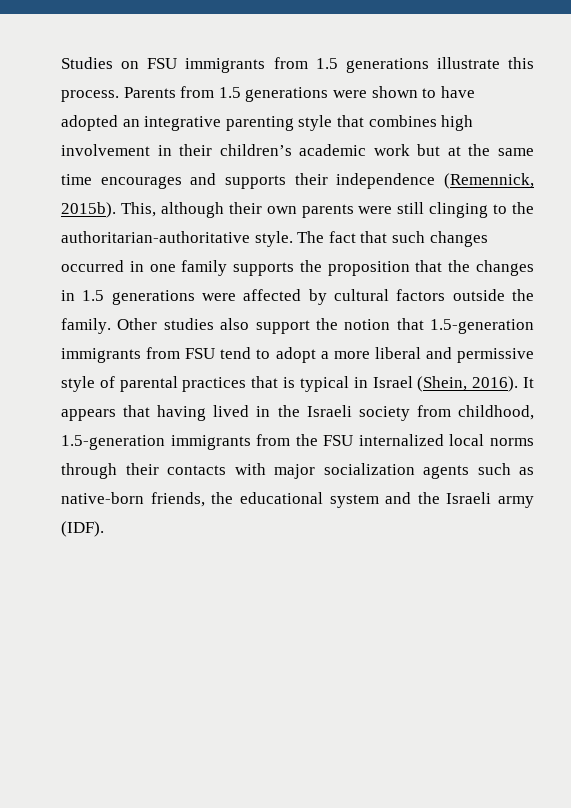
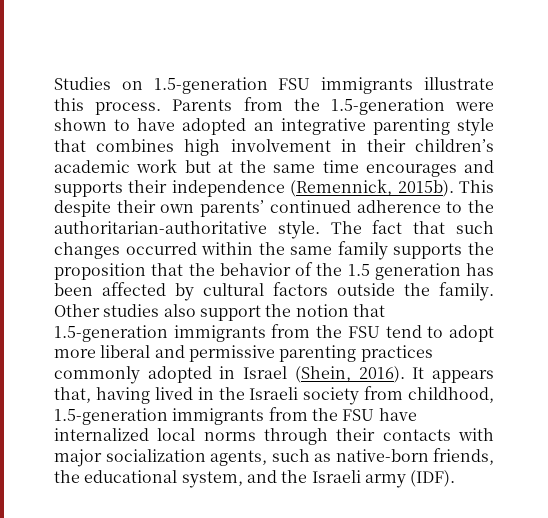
(140, 65) none -> [153,77,268,94] 1.5-generation
[273,57,429,73] from 1.5 generations -> (414, 85) none
[218,87,329,102] 1.5 generations -> [293,98,445,115] the 1.5-generation
[120,202,489,218] This, although their own parents were still clinging -> [459,180,495,193] [54,200,441,217] This despite their own parents’ continued adherence
[129,261,176,272] in one -> [201,242,333,255] within the same
[475,260,534,276] [61,290,236,305] changes in 1.5 generations were -> [219,262,494,280] [54,283,93,296] behavior of the 1.5 generation has been
(181, 353) none -> [316,325,343,338] the
[320,351,329,359] a -> (495, 333) none
[61,376,349,392] style of parental practices that is typical -> [279,345,433,362] [54,366,212,384] parenting practices commonly adopted
[123,405,151,417] that -> [54,387,91,403] that,
(354, 440) none -> [378,408,417,421] have
[423,465,469,479] agents -> [210,450,267,466] agents,
[329,494,379,508] system -> [181,471,243,488] system,

